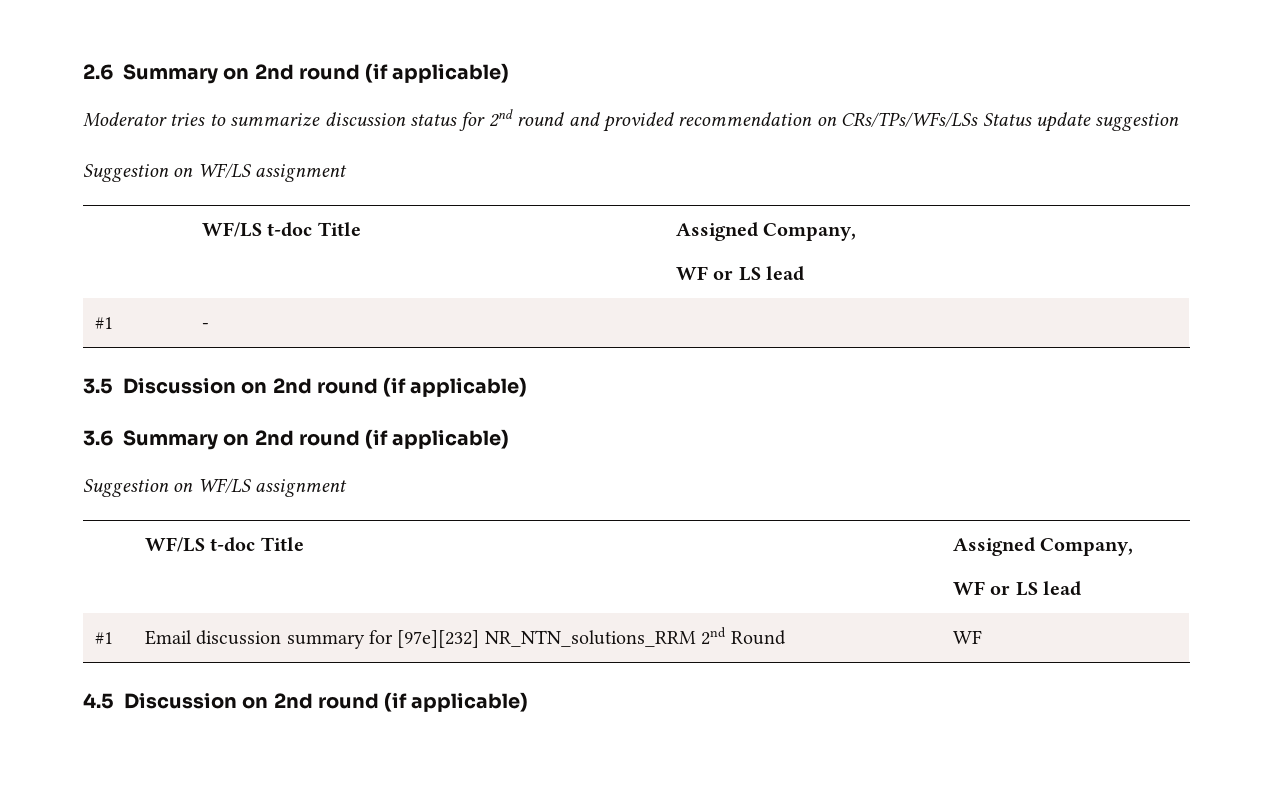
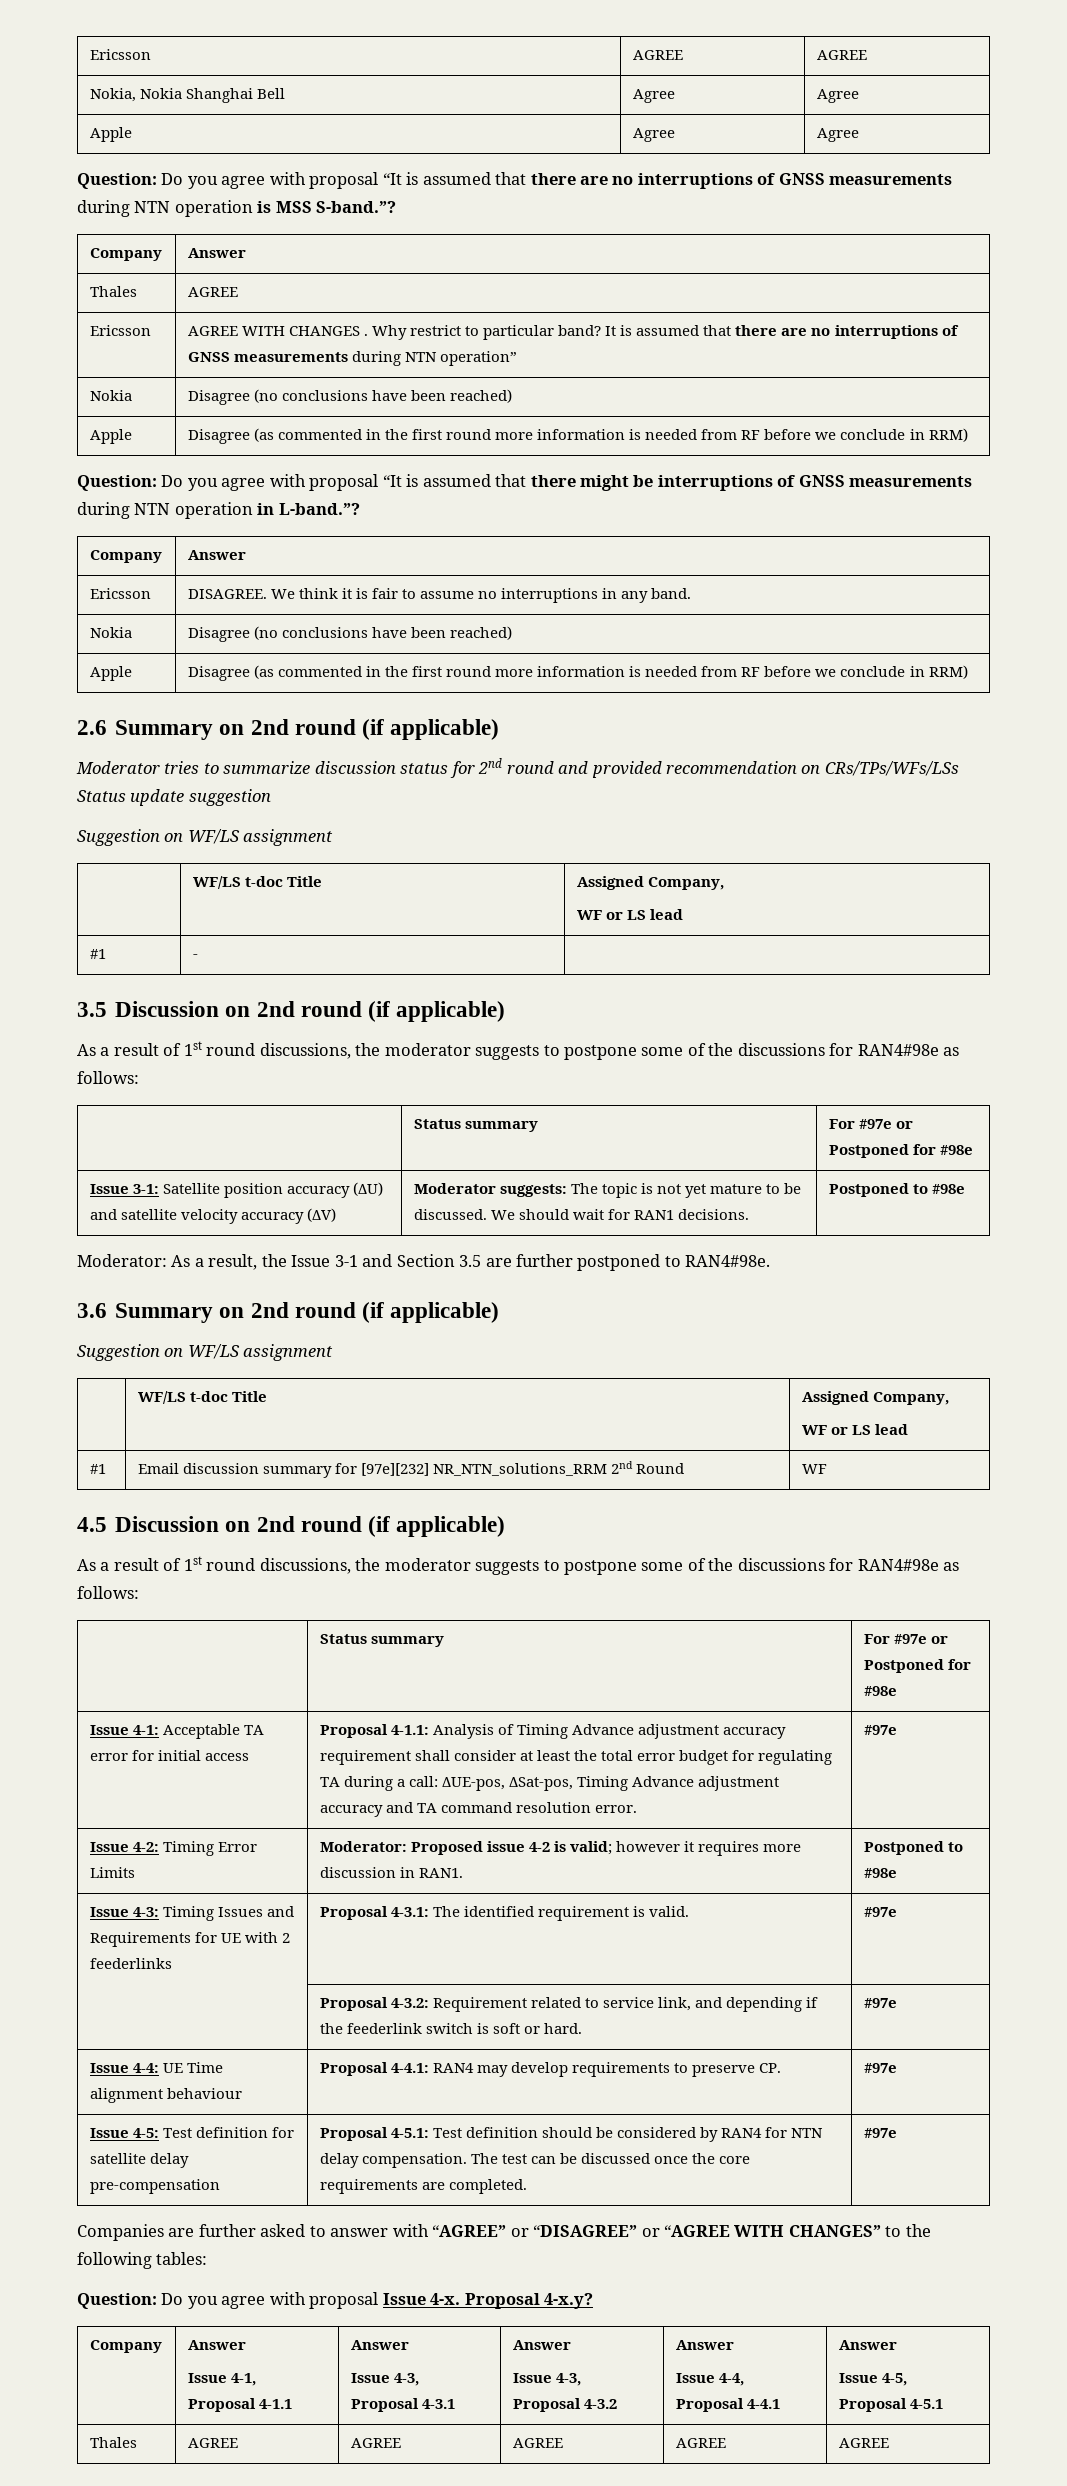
(83, 72) none -> [89,49,151,60] [632,50,683,60] [816,50,867,60] [89,88,285,103] [632,89,675,103] [816,89,859,103] [89,127,132,142] [632,128,675,142] [816,128,859,142] [77,172,953,189] [77,200,397,217] [89,248,162,261] [187,248,246,258] [89,286,137,297] [187,287,238,297] [89,325,151,336] [187,325,959,340] [187,351,517,366] [89,390,132,401] [187,389,512,405] [89,429,132,444] [187,428,968,444] [77,474,973,491] [77,502,360,519] [89,550,162,563] [187,550,246,560] [89,588,151,599] [187,588,692,603] [89,627,132,638] [187,626,512,642] [89,666,132,681] [187,665,968,681] Ericsson | AGREE | AGREE // Nokia, Nokia Shanghai Bell | Agree | Agree // Apple | Agree | Agree // Question: Do you agree with proposal “It is assumed that there are no interruptions of GNSS measurements during NTN operation is MSS S-band.”? // Company | Answer // Thales | AGREE // Ericsson | AGREE WITH CHANGES . Why restrict to particular band? It is assumed that there are no interruptions of GNSS measurements during NTN operation” // Nokia | Disagree (no conclusions have been reached) // Apple | Disagree (as commented in the first round more information is needed from RF before we conclude in RRM) // Question: Do you agree with proposal “It is assumed that there might be interruptions of GNSS measurements during NTN operation in L-band.”? // Company | Answer // Ericsson | DISAGREE. We think it is fair to assume no interruptions in any band. // Nokia | Disagree (no conclusions have been reached) // Apple | Disagree (as commented in the first round more information is needed from RF before we conclude in RRM) //
(528, 387) none -> [77,1041,960,1060] [77,1071,139,1084] [413,1119,538,1132] [828,1119,913,1129] [828,1144,973,1158] [89,1182,383,1198] [89,1208,336,1224] [413,1183,802,1198] [413,1209,750,1220] [828,1183,965,1197] [77,1254,771,1271] // As a result of 1st round discussions, the moderator suggests to postpone some of the discussions for RAN4#98e as follows: // | Status summary | For #97e or Postponed for #98e // Issue 3-1: Satellite position accuracy (ΔU) and satellite velocity accuracy (ΔV) | Moderator suggests: The topic is not yet mature to be discussed. We should wait for RAN1 decisions. | Postponed to #98e // Moderator: As a result, the Issue 3-1 and Section 3.5 are further postponed to RAN4#98e.
(529, 702) none -> [77,1556,960,1575] [77,1586,139,1599] [319,1634,444,1647] [863,1634,948,1644] [863,1659,971,1673] [863,1686,897,1696] [89,1724,264,1739] [89,1750,249,1761] [319,1724,787,1739] [319,1750,833,1765] [319,1776,780,1791] [319,1802,637,1817] [863,1725,897,1735] [89,1841,257,1856] [89,1867,135,1878] [319,1841,802,1856] [319,1867,463,1878] [863,1841,963,1855] [863,1868,897,1878] [89,1906,294,1921] [89,1932,290,1947] [89,1958,172,1969] [319,1906,690,1921] [863,1907,897,1917] [319,1997,819,2012] [319,2023,583,2034] [863,1998,897,2008] [89,2062,223,2073] [89,2088,242,2103] [319,2062,782,2077] [863,2063,897,2073] [89,2127,294,2138] [89,2153,189,2168] [89,2179,220,2194] [319,2127,824,2142] [319,2153,751,2168] [319,2179,527,2194] [863,2128,897,2138] [77,2224,931,2241] [77,2252,208,2269] [77,2292,594,2309] [89,2340,162,2353] [187,2340,246,2350] [187,2373,256,2386] [187,2398,292,2412] [350,2340,409,2350] [350,2373,419,2386] [350,2398,455,2412] [512,2340,571,2350] [512,2373,581,2386] [512,2398,617,2412] [675,2340,734,2350] [675,2373,744,2386] [675,2398,780,2412] [838,2340,897,2350] [838,2373,907,2386] [838,2398,943,2412] [89,2437,137,2448] [187,2438,238,2448] [350,2438,401,2448] [512,2438,563,2448] [675,2438,726,2448] [838,2438,889,2448] // As a result of 1st round discussions, the moderator suggests to postpone some of the discussions for RAN4#98e as follows: // | Status summary | For #97e or Postponed for #98e // Issue 4-1: Acceptable TA error for initial access | Proposal 4-1.1: Analysis of Timing Advance adjustment accuracy requirement shall consider at least the total error budget for regulating TA during a call: ΔUE-pos, ΔSat-pos, Timing Advance adjustment accuracy and TA command resolution error. | #97e // Issue 4-2: Timing Error Limits | Moderator: Proposed issue 4-2 is valid; however it requires more discussion in RAN1. | Postponed to #98e // Issue 4-3: Timing Issues and Requirements for UE with 2 feederlinks | Proposal 4-3.1: The identified requirement is valid. | #97e // | Proposal 4-3.2: Requirement related to service link, and depending if the feederlink switch is soft or hard. | #97e // Issue 4-4: UE Time alignment behaviour | Proposal 4-4.1: RAN4 may develop requirements to preserve CP. | #97e // Issue 4-5: Test definition for satellite delay pre-compensation | Proposal 4-5.1: Test definition should be considered by RAN4 for NTN delay compensation. The test can be discussed once the core requirements are completed. | #97e // Companies are further asked to answer with “AGREE” or “DISAGREE” or “AGREE WITH CHANGES” to the following tables: // Question: Do you agree with proposal Issue 4-x. Proposal 4-x.y? // Company | Answer // Issue 4-1, Proposal 4-1.1 | Answer // Issue 4-3, Proposal 4-3.1 | Answer // Issue 4-3, Proposal 4-3.2 | Answer // Issue 4-4, Proposal 4-4.1 | Answer // Issue 4-5, Proposal 4-5.1 // Thales | AGREE | AGREE | AGREE | AGREE | AGREE

